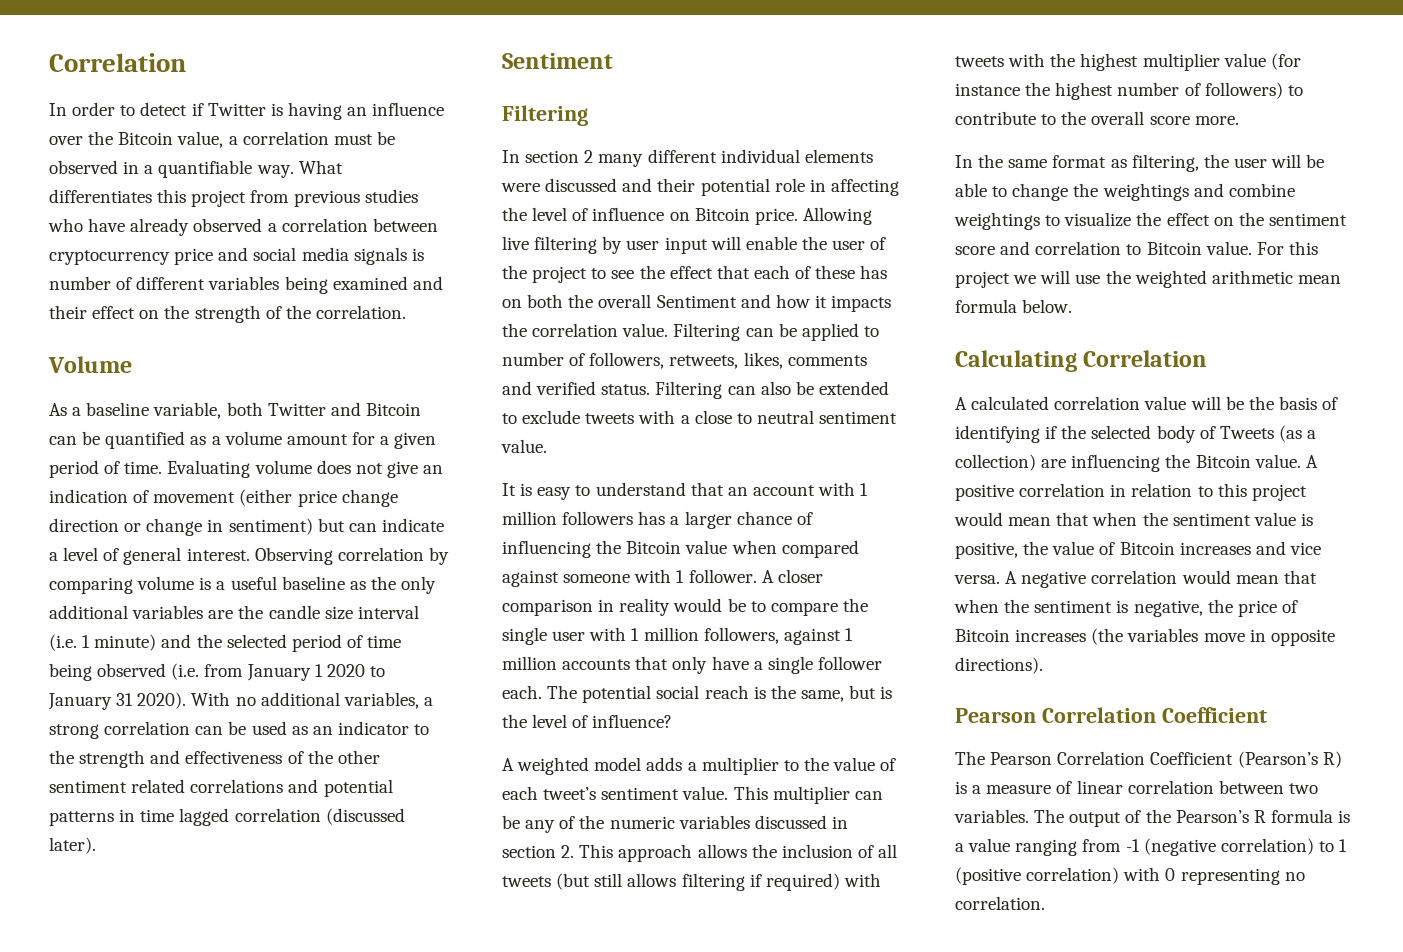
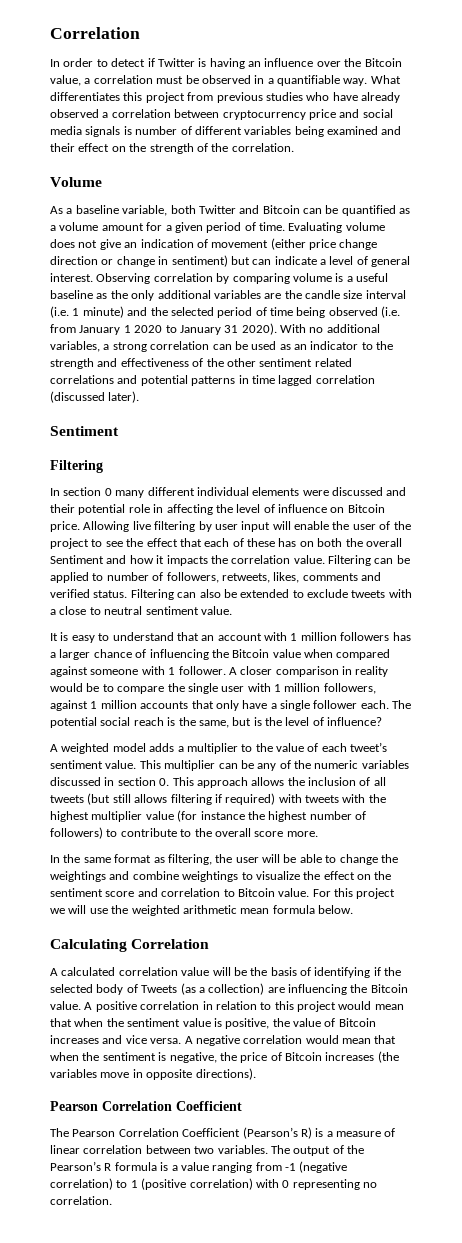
[584,150,594,163] 2 -> [104,488,112,496] 0
[561,845,575,858] 2. -> [159,778,170,786] 0.

